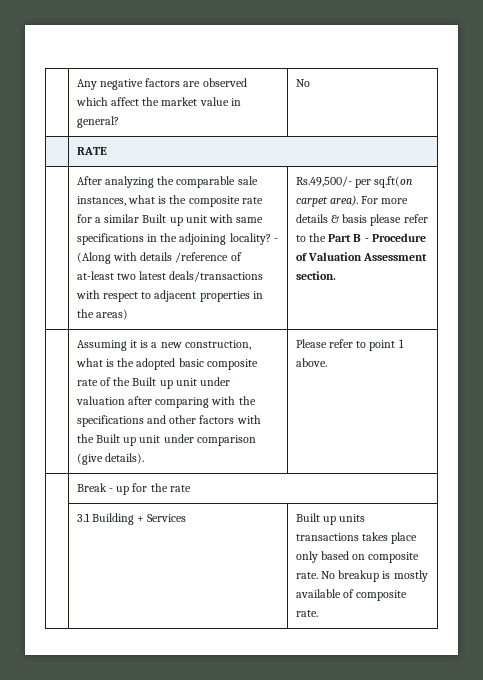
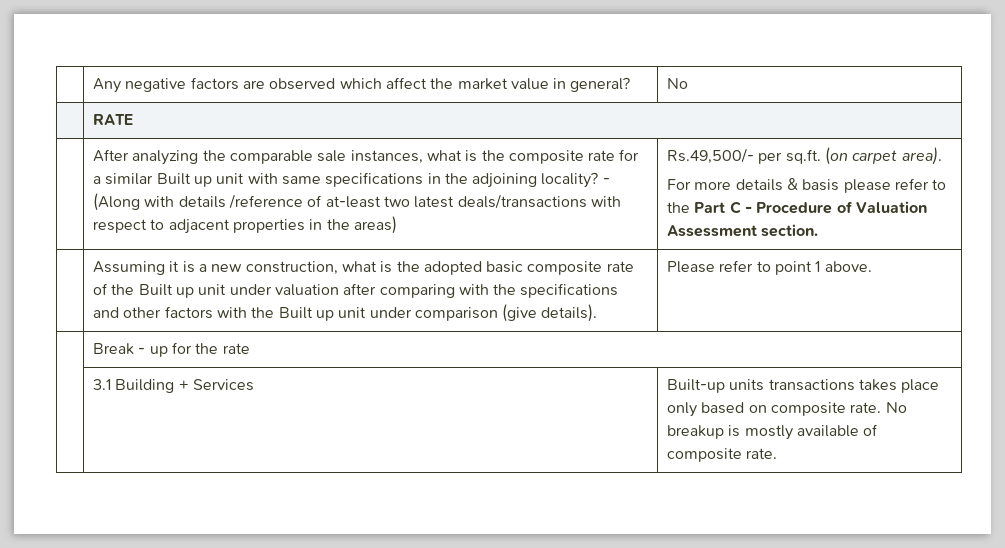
[374,176,413,188] sq.ft(on -> [785,147,848,165] sq.ft. (on
(358, 200) none -> (942, 156) //
[353,234,362,242] B -> [729,201,741,214] C
[295,513,336,525] Built up -> [666,379,725,393] Built-up

